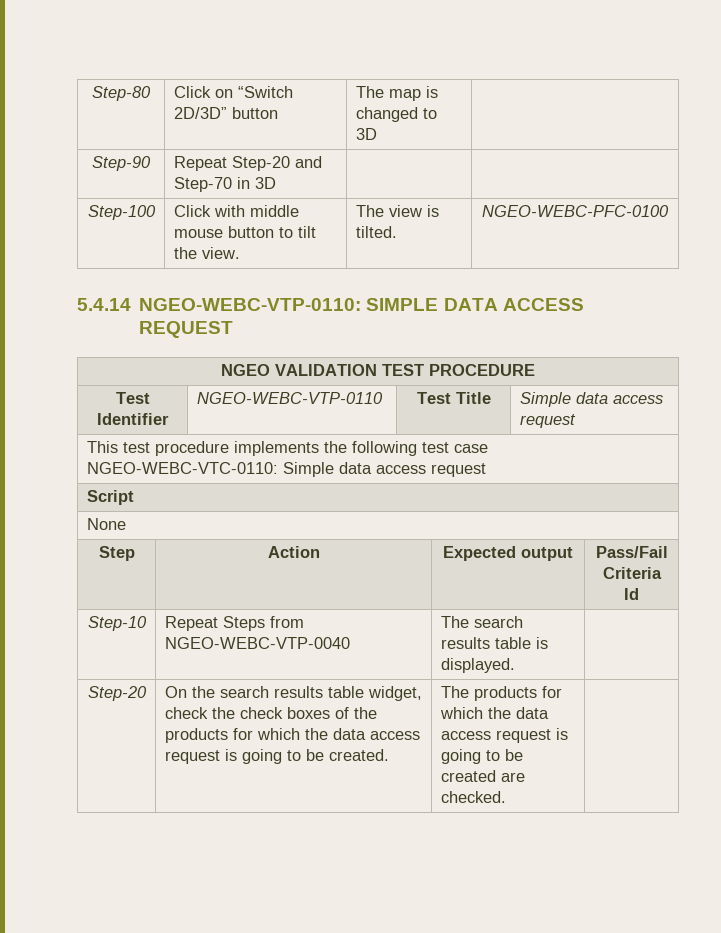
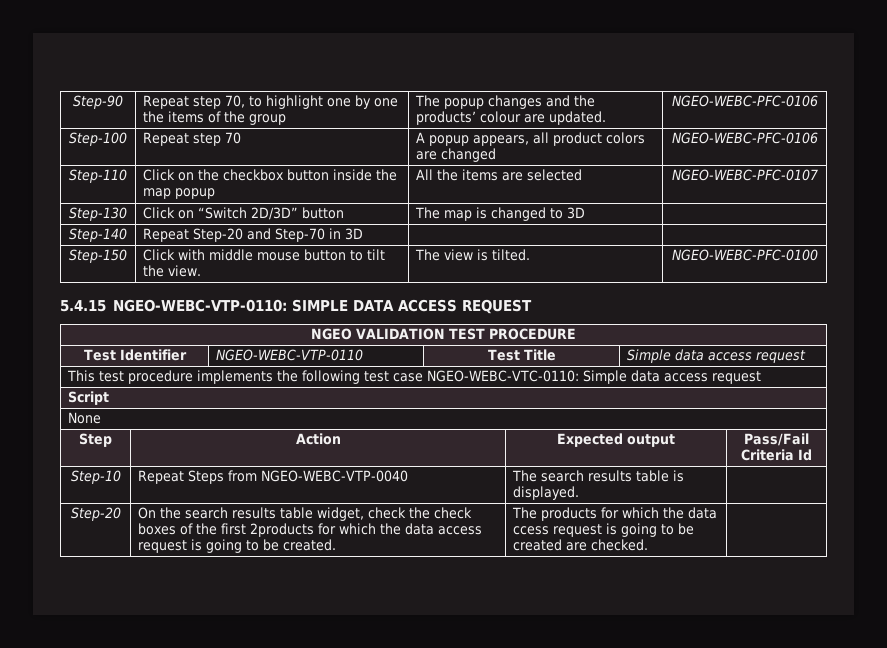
[92,86,151,101] Step-80 -> [73,95,123,109] [143,95,399,109] [143,111,287,125] [415,95,596,109] [416,111,607,125] [671,95,818,107] [69,132,127,146] [143,132,242,146] [416,132,646,146] [416,148,497,162] [671,132,818,144] [69,169,127,183] [143,169,398,181] [143,188,216,199] [416,169,583,181] [671,169,818,181] [69,207,127,221] Step-90 | Repeat step 70, to highlight one by one the items of the group | The popup changes and the products’ colour are updated. | NGEO-WEBC-PFC-0106 // Step-100 | Repeat step 70 | A popup appears, all product colors are changed | NGEO-WEBC-PFC-0106 // Step-110 | Click on the checkbox button inside the map popup | All the items are selected | NGEO-WEBC-PFC-0107 // Step-130
[92,156,151,171] Step-90 -> [69,228,127,242] Step-140
[87,205,156,220] Step-100 -> [69,249,127,263] Step-150
[77,298,131,311] 5.4.14 -> [60,300,106,312] 5.4.15
[164,728,228,743] products -> [221,523,315,537] first 2products
[440,731,491,740] access -> [513,526,550,535] ccess

